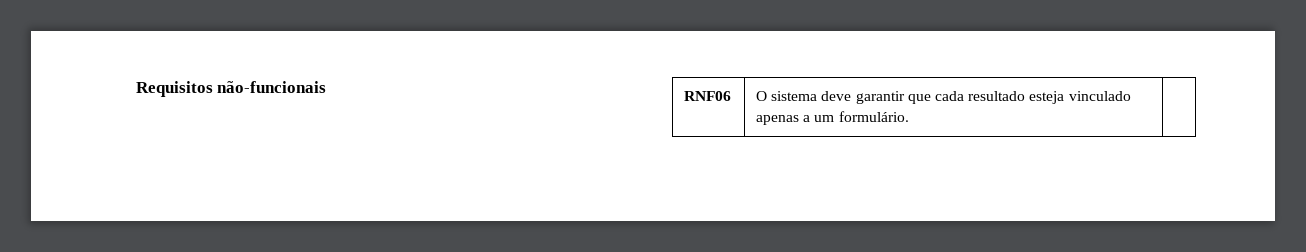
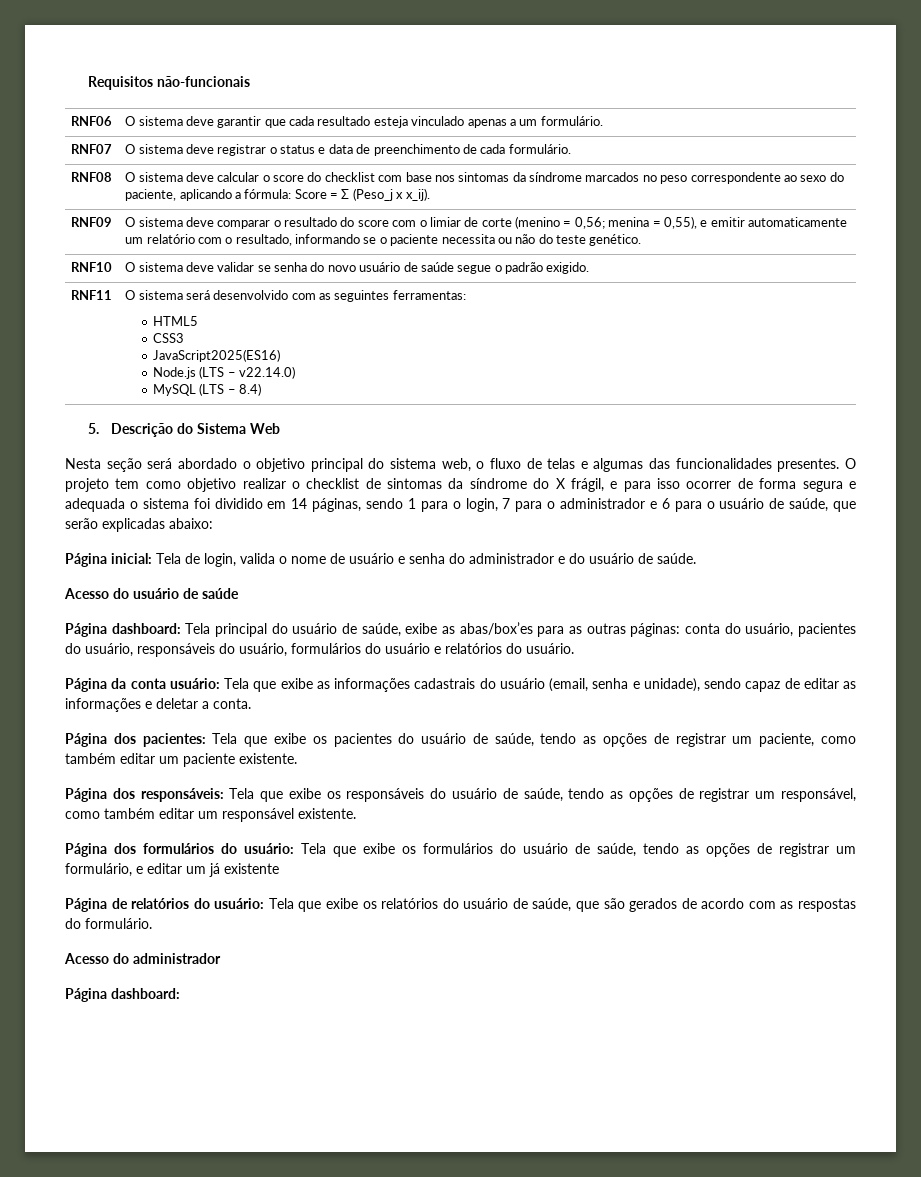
(909, 116) | -> [71,144,113,154] [125,144,571,156] [71,172,113,182] [125,172,844,184] [125,188,430,201] [71,217,113,227] [125,216,848,229] [125,234,642,246] [71,262,113,272] [125,262,590,274] [71,290,113,300] [125,290,466,302] [152,316,198,326] [152,333,184,343] [152,349,280,362] [152,366,295,379] [152,383,261,396] [87,423,280,437] [65,458,857,472] [65,478,857,492] [65,498,856,512] [65,518,213,532] [65,553,696,567] [64,588,239,599] [65,622,856,637] [65,643,574,657] [65,678,856,692] [65,698,251,712] [65,733,856,747] [65,753,297,767] [65,788,857,802] [65,808,356,822] [65,843,856,857] [65,863,279,877] [65,898,856,912] [65,918,152,929] [64,953,221,964] [65,988,180,1002] // RNF07 | O sistema deve registrar o status e data de preenchimento de cada formulário. // RNF08 | O sistema deve calcular o score do checklist com base nos sintomas da síndrome marcados no peso correspondente ao sexo do paciente, aplicando a fórmula: Score = Σ (Peso_j x x_ij). // RNF09 | O sistema deve comparar o resultado do score com o limiar de corte (menino = 0,56; menina = 0,55), e emitir automaticamente um relatório com o resultado, informando se o paciente necessita ou não do teste genético. // RNF10 | O sistema deve validar se senha do novo usuário de saúde segue o padrão exigido. // RNF11 | O sistema será desenvolvido com as seguintes ferramentas: // HTML5 // CSS3 // JavaScript2025(ES16) // Node.js (LTS – v22.14.0) // MySQL (LTS – 8.4) // 5. Descrição do Sistema Web // Nesta seção será abordado o objetivo principal do sistema web, o fluxo de telas e algumas das funcionalidades presentes. O projeto tem como objetivo realizar o checklist de sintomas da síndrome do X frágil, e para isso ocorrer de forma segura e adequada o sistema foi dividido em 14 páginas, sendo 1 para o login, 7 para o administrador e 6 para o usuário de saúde, que serão explicadas abaixo: // Página inicial: Tela de login, valida o nome de usuário e senha do administrador e do usuário de saúde. // Acesso do usuário de saúde // Página dashboard: Tela principal do usuário de saúde, exibe as abas/box’es para as outras páginas: conta do usuário, pacientes do usuário, responsáveis do usuário, formulários do usuário e relatórios do usuário. // Página da conta usuário: Tela que exibe as informações cadastrais do usuário (email, senha e unidade), sendo capaz de editar as informações e deletar a conta. // Página dos pacientes: Tela que exibe os pacientes do usuário de saúde, tendo as opções de registrar um paciente, como também editar um paciente existente. // Página dos responsáveis: Tela que exibe os responsáveis do usuário de saúde, tendo as opções de registrar um responsável, como também editar um responsável existente. // Página dos formulários do usuário: Tela que exibe os formulários do usuário de saúde, tendo as opções de registrar um formulário, e editar um já existente // Página de relatórios do usuário: Tela que exibe os relatórios do usuário de saúde, que são gerados de acordo com as respostas do formulário. // Acesso do administrador // Página dashboard:

